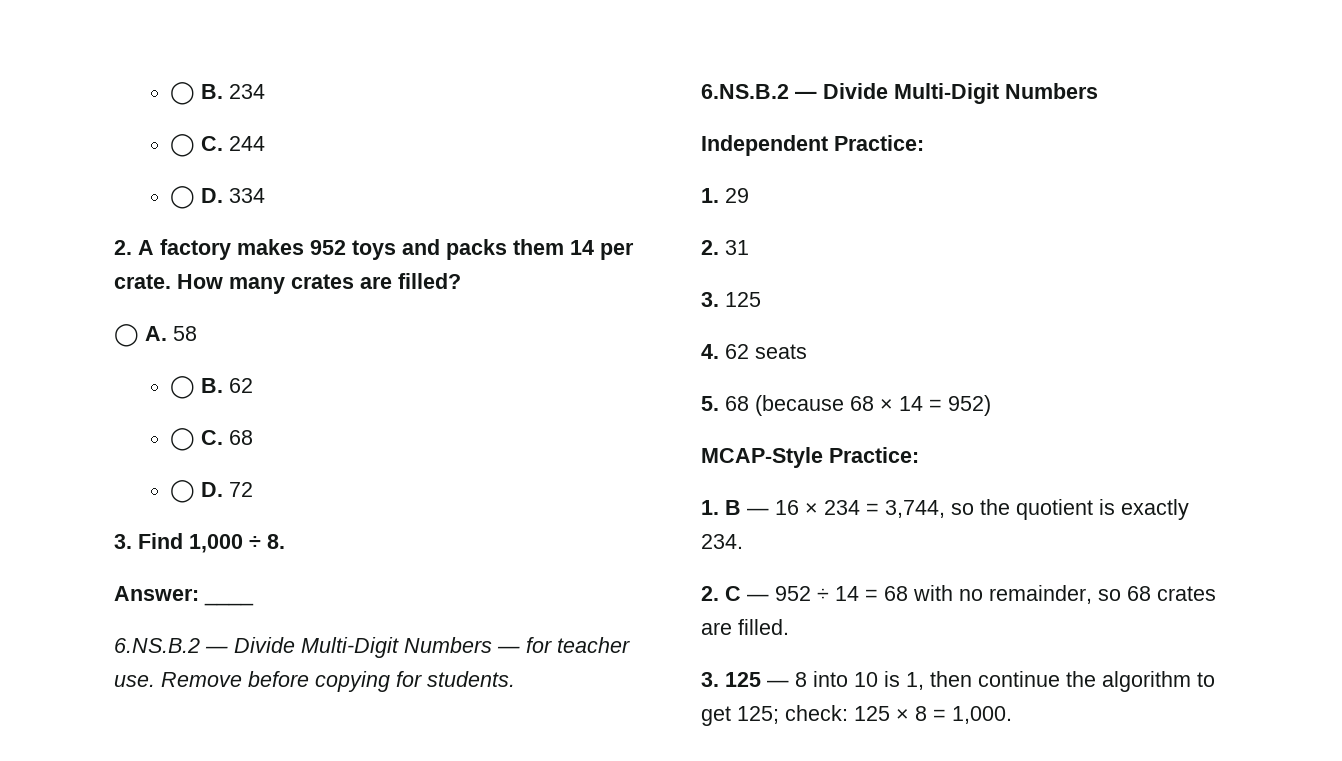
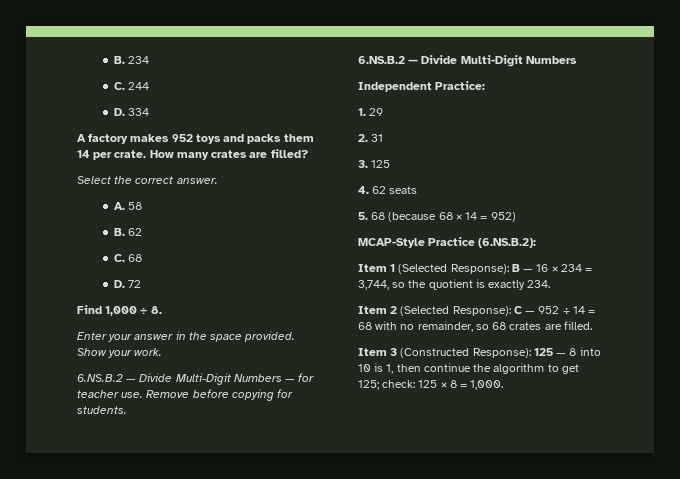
[170,82,196,105] ◯ -> (113, 60) none
[170,134,196,157] ◯ -> (149, 60) none
[170,186,196,209] ◯ -> (149, 86) none
[114,240,132,255] 2. -> (149, 112) none
[114,324,139,347] ◯ -> [77,176,218,184] Select the correct answer. //
[170,376,196,399] ◯ -> (142, 206) none
[170,428,196,451] ◯ -> (142, 232) none
[170,480,196,503] ◯ -> (142, 258) none
[114,534,132,549] 3. -> (141, 284) none
[114,586,199,601] [204,601,254,606] Answer: ____ -> [77,331,296,342] [77,348,163,358] Enter your answer in the space provided. Show your work.
[829,447,919,463] [701,500,719,515] Practice: // 1. -> [428,237,537,248] [358,264,509,274] Practice (6.NS.B.2): // Item 1 (Selected Response):
[701,586,719,601] 2. -> [358,306,511,316] Item 2 (Selected Response):
[701,672,719,687] 3. -> [358,348,531,358] Item 3 (Constructed Response):

